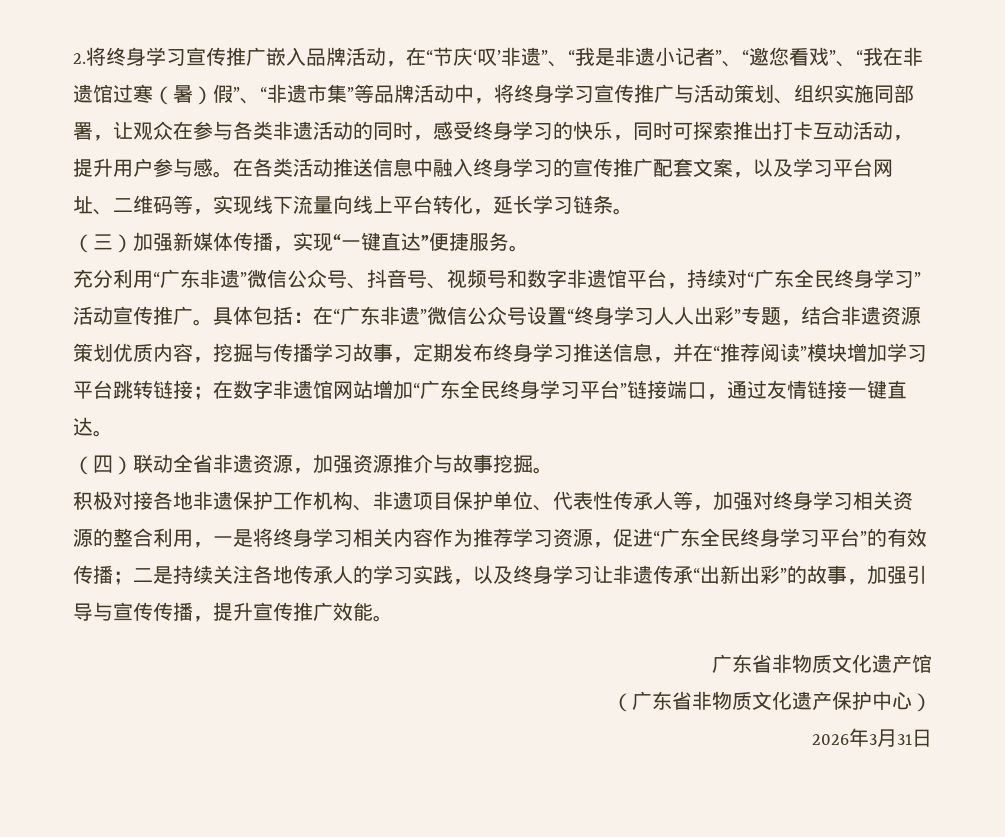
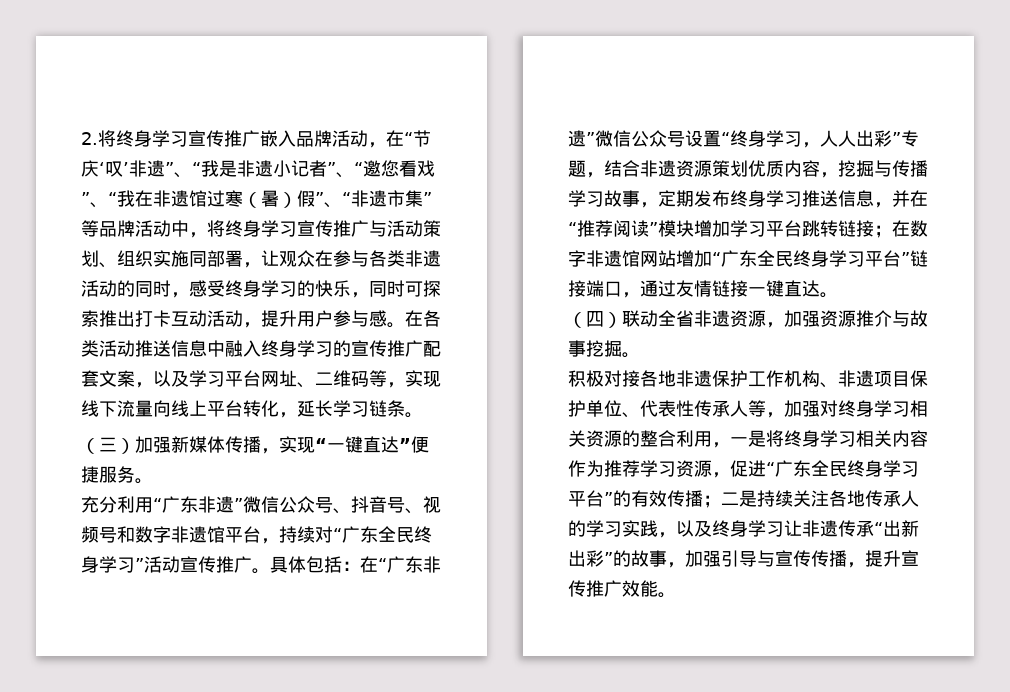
(654, 316) none -> [802,142,820,148] ，
[712,654,932,673] [612,691,932,712] [812,728,932,747] // 广东省非物质文化遗产馆 // （广东省非物质文化遗产保护中心） // 2026年3月31日 -> (676, 595) none

